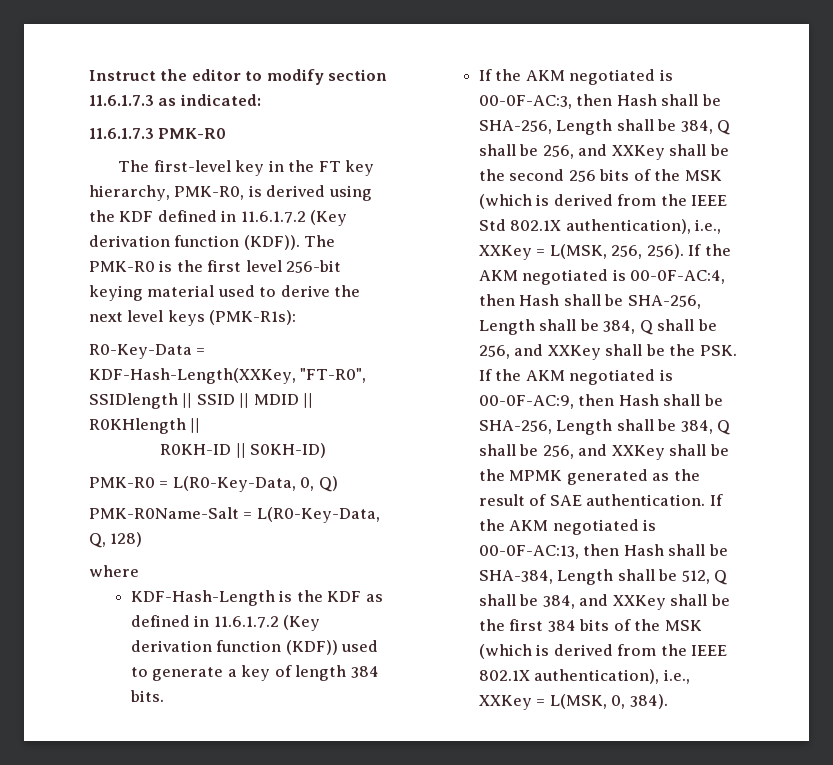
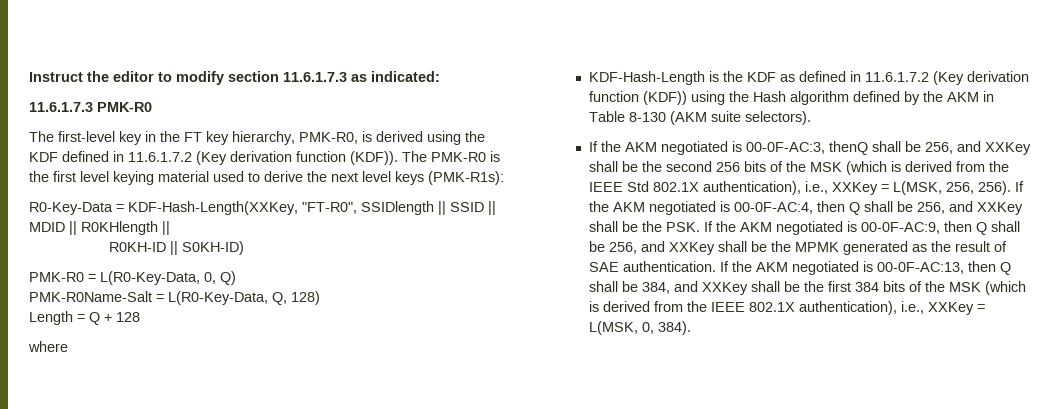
[286,260,342,273] 256-bit -> (109, 176) none
(143, 539) none -> [29,311,140,325] // Length = Q + 128
[341,640,379,652] [130,665,379,681] [129,690,164,702] used to generate a key of length 384 bits. -> [691,91,995,105] [589,111,812,125] using the Hash algorithm defined by the AKM in Table 8-130 (AKM suite selectors).
[576,94,721,106] [478,119,731,135] then Hash shall be SHA-256, Length shall be 384, Q -> [829,141,869,155] thenQ
[519,294,701,309] [478,319,636,335] Hash shall be SHA-256, Length shall be 384, -> (846, 206) none
[618,394,723,406] [478,419,713,435] Hash shall be SHA-256, Length shall be 384, -> (973, 226) none
[623,544,728,556] [478,569,710,585] Hash shall be SHA-384, Length shall be 512, -> (997, 266) none

